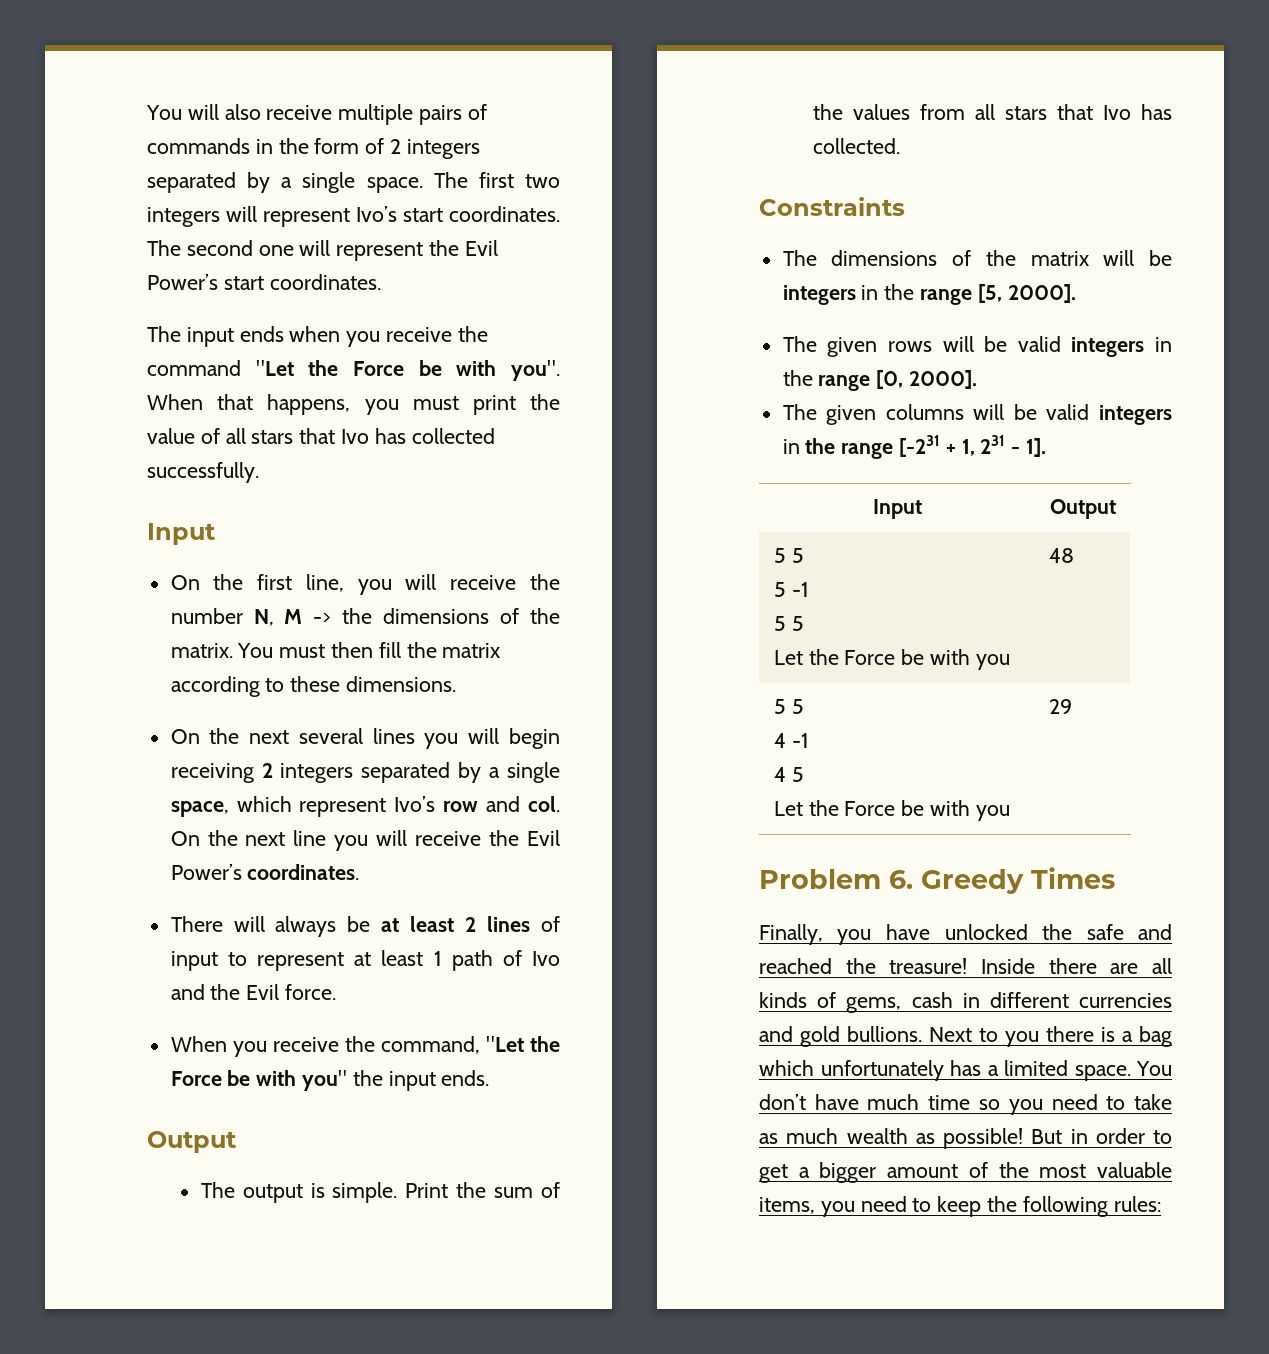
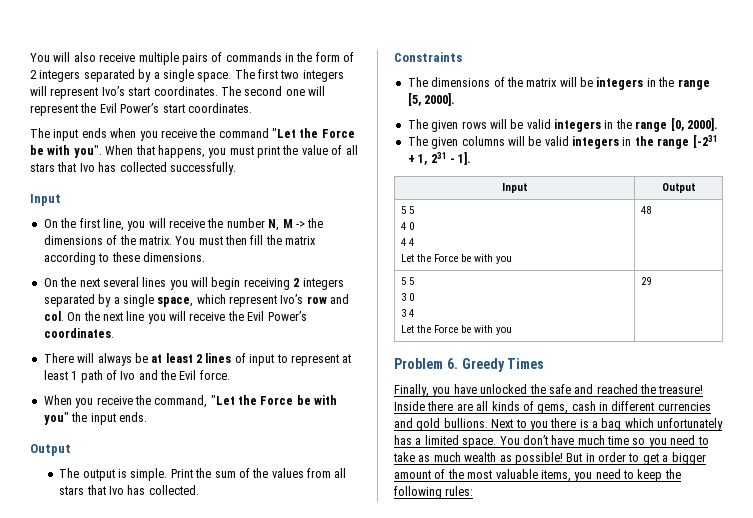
[773,582,809,597] [773,616,804,631] 5 -1 // 5 5 -> [400,222,414,230] [400,238,414,246] 4 0 // 4 4
[773,733,809,748] [773,767,804,782] 4 -1 // 4 5 -> [400,293,414,301] [400,309,414,317] 3 0 // 3 4

